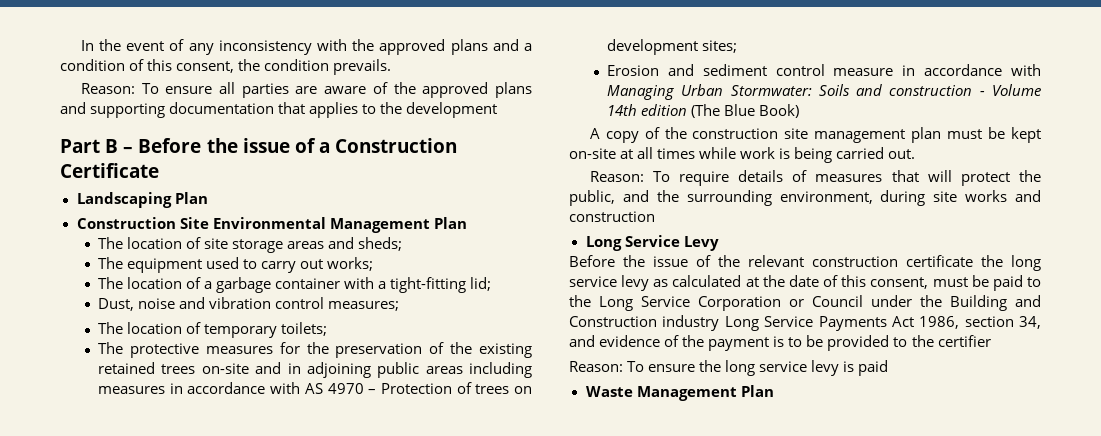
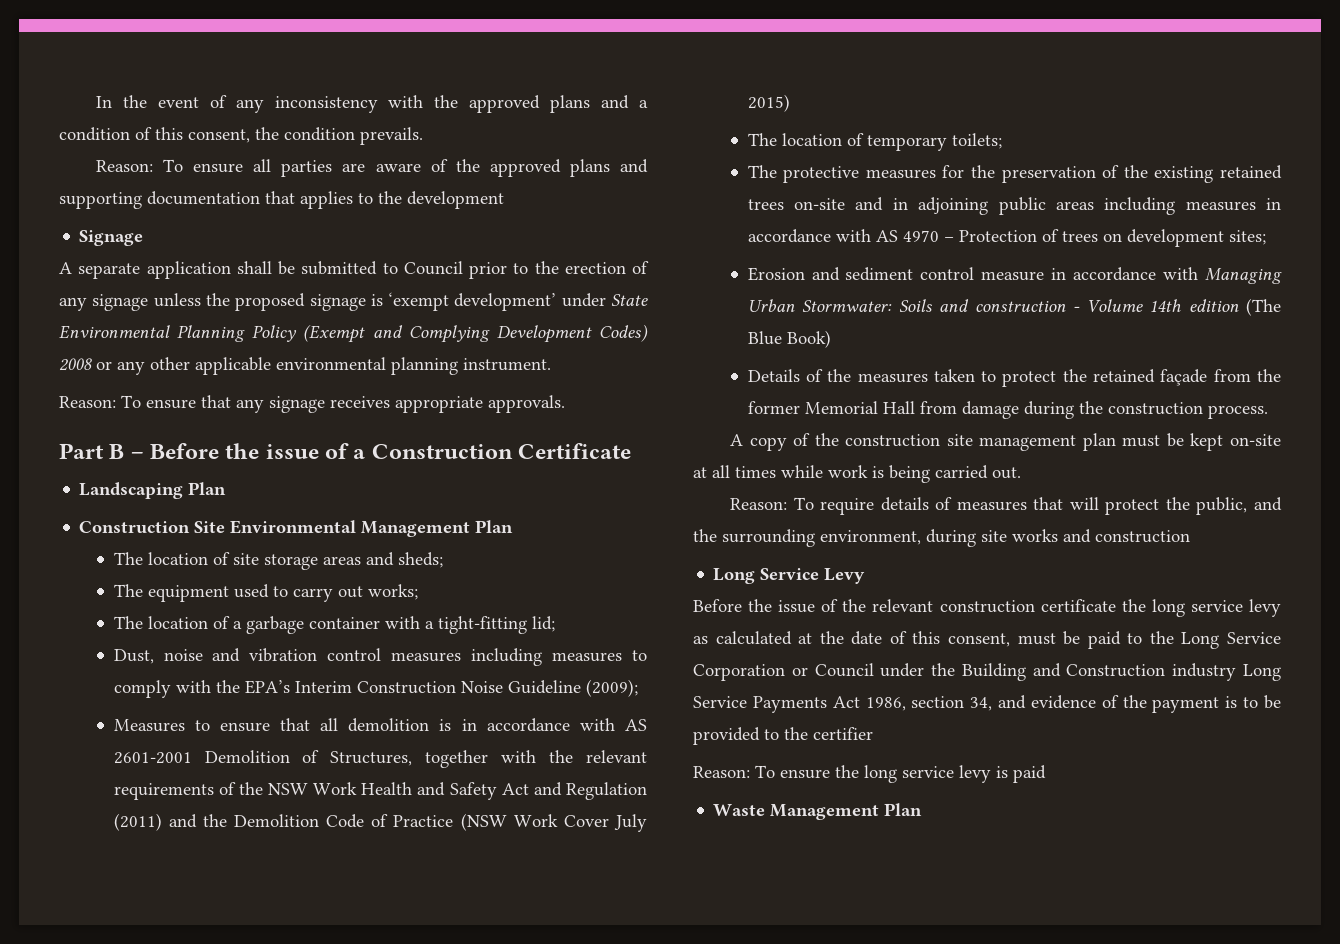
(498, 110) none -> [79,230,144,246] [59,261,649,279] [59,292,648,311] [59,324,648,343] [59,357,551,375] [59,395,565,413] // Signage // A separate application shall be submitted to Council prior to the erection of any signage unless the proposed signage is ‘exempt development’ under State Environmental Planning Policy (Exempt and Complying Development Codes) 2008 or any other applicable environmental planning instrument. // Reason: To ensure that any signage receives appropriate approvals.
[328,301,400,311] measures; -> [391,648,647,666] [113,679,638,698] [113,718,648,732] [113,750,647,768] [113,782,648,800] [113,813,648,832] [747,94,790,112] measures including measures to comply with the EPA’s Interim Construction Noise Guideline (2009); // Measures to ensure that all demolition is in accordance with AS 2601-2001 Demolition of Structures, together with the relevant requirements of the NSW Work Health and Safety Act and Regulation (2011) and the Demolition Code of Practice (NSW Work Cover July 2015)
(800, 111) none -> [747,369,1281,387] [747,401,1268,419] // Details of the measures taken to protect the retained façade from the former Memorial Hall from damage during the construction process.

